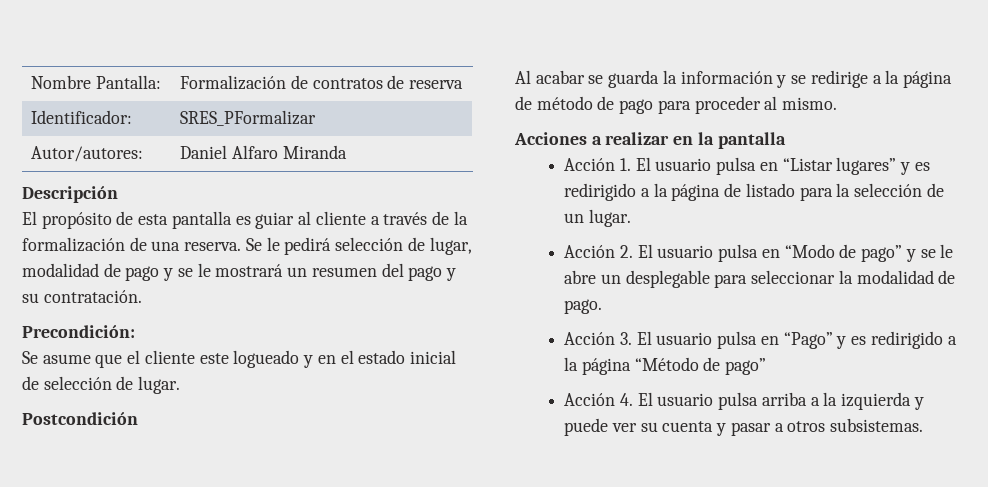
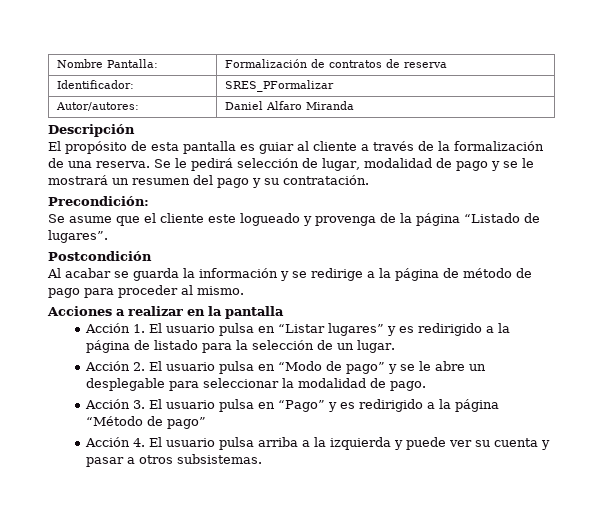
[317,350,456,364] [22,376,181,394] en el estado inicial de selección de lugar. -> [315,213,540,226] [48,230,108,243] provenga de la página “Listado de lugares”.

